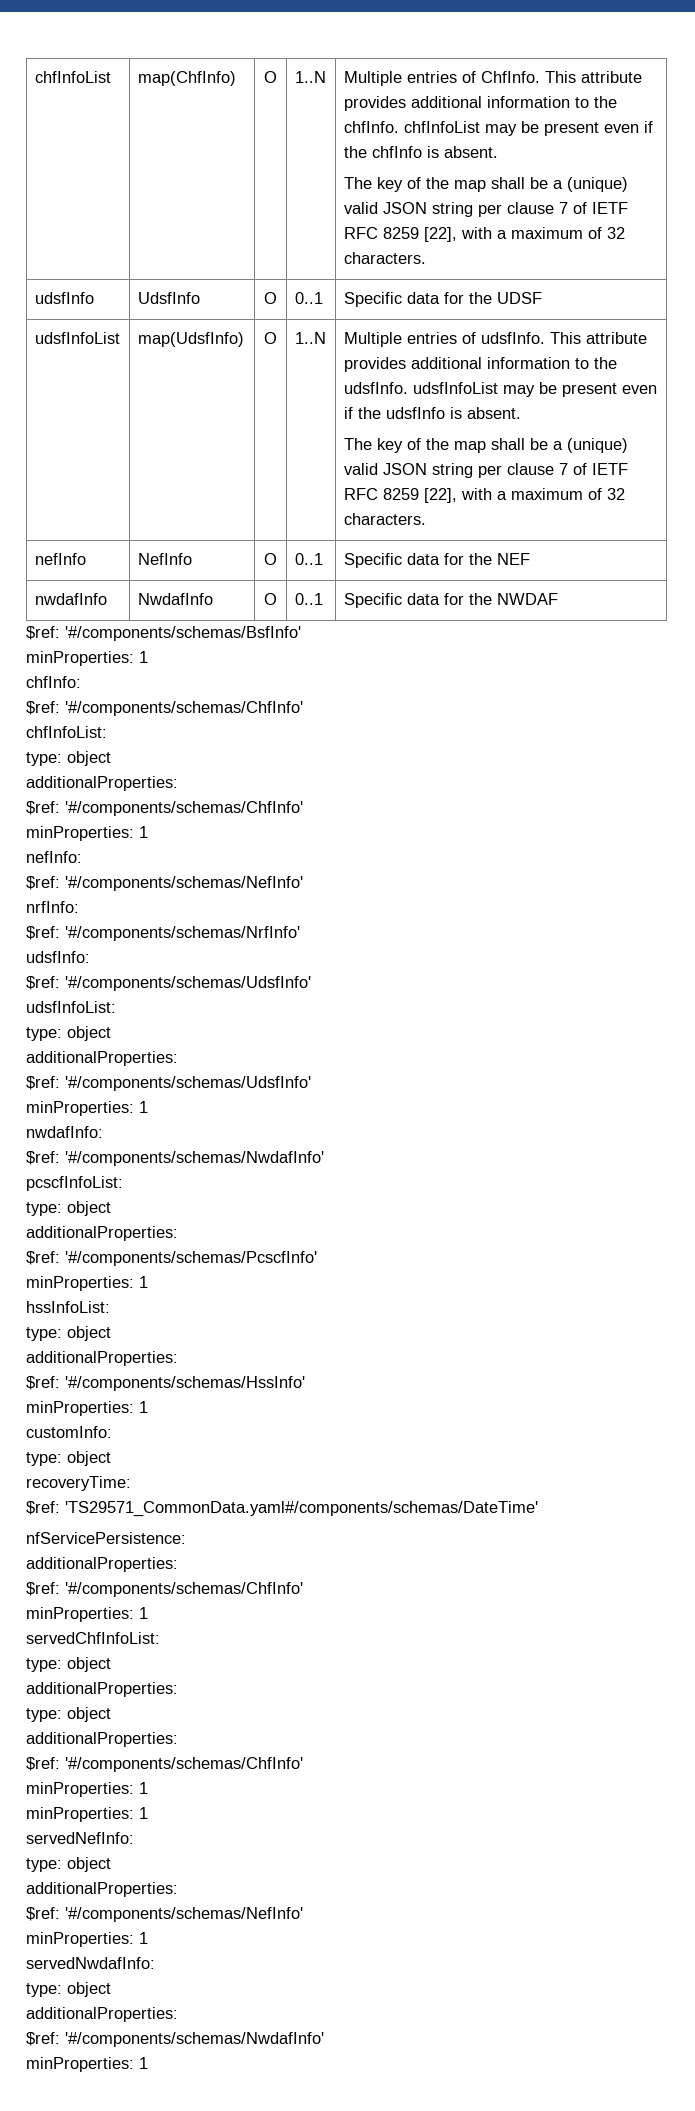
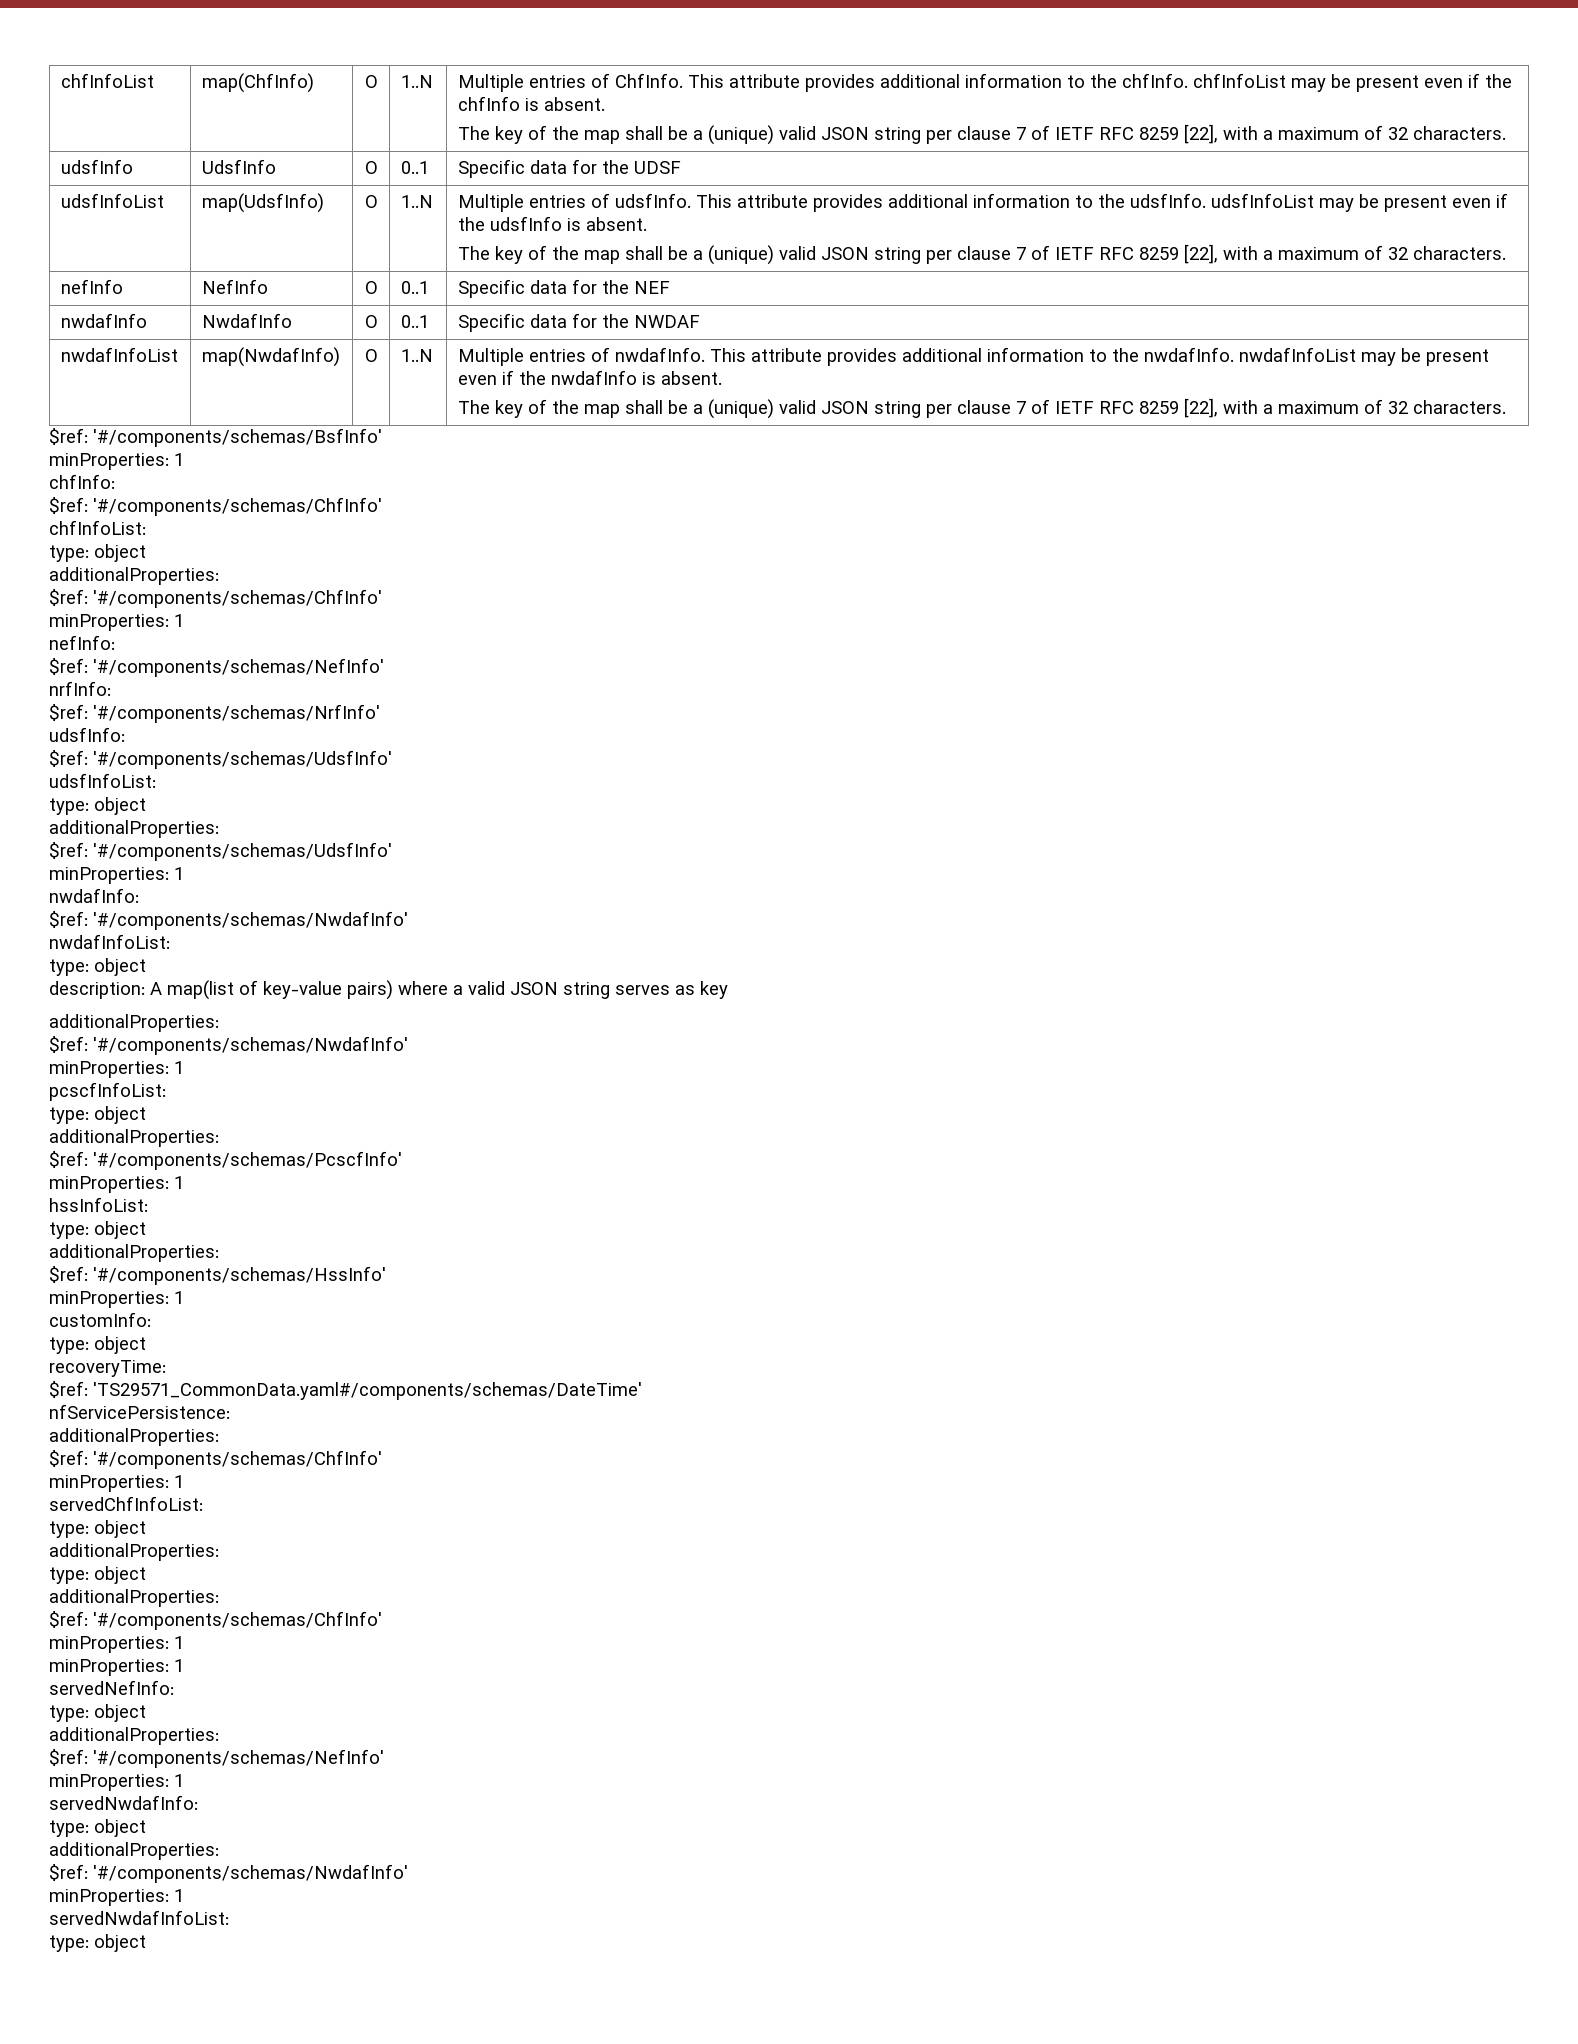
(558, 599) none -> [60,347,178,362] [201,347,340,367] [364,349,378,362] [400,349,433,362] [457,347,1489,366] [457,370,722,385] [457,398,1506,419] // nwdafInfoList | map(NwdafInfo) | O | 1..N | Multiple entries of nwdafInfo. This attribute provides additional information to the nwdafInfo. nwdafInfoList may be present even if the nwdafInfo is absent. // The key of the map shall be a (unique) valid JSON string per clause 7 of IETF RFC 8259 [22], with a maximum of 32 characters.
(324, 1158) none -> [49,934,170,949] [49,958,146,976] [49,980,728,1000] [49,1014,219,1032] [49,1036,408,1055] [49,1061,184,1078] // nwdafInfoList: // type: object // description: A map(list of key-value pairs) where a valid JSON string serves as key // additionalProperties: // $ref: '#/components/schemas/NwdafInfo' // minProperties: 1
(148, 2063) none -> [49,1910,229,1925] [49,1934,146,1952] // servedNwdafInfoList: // type: object

